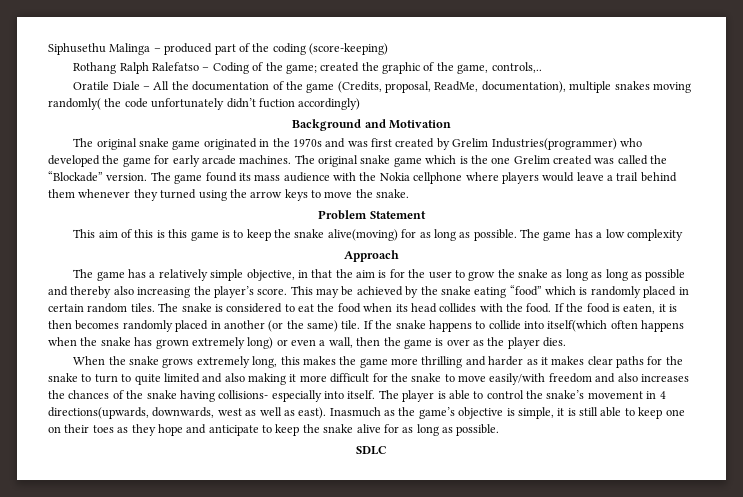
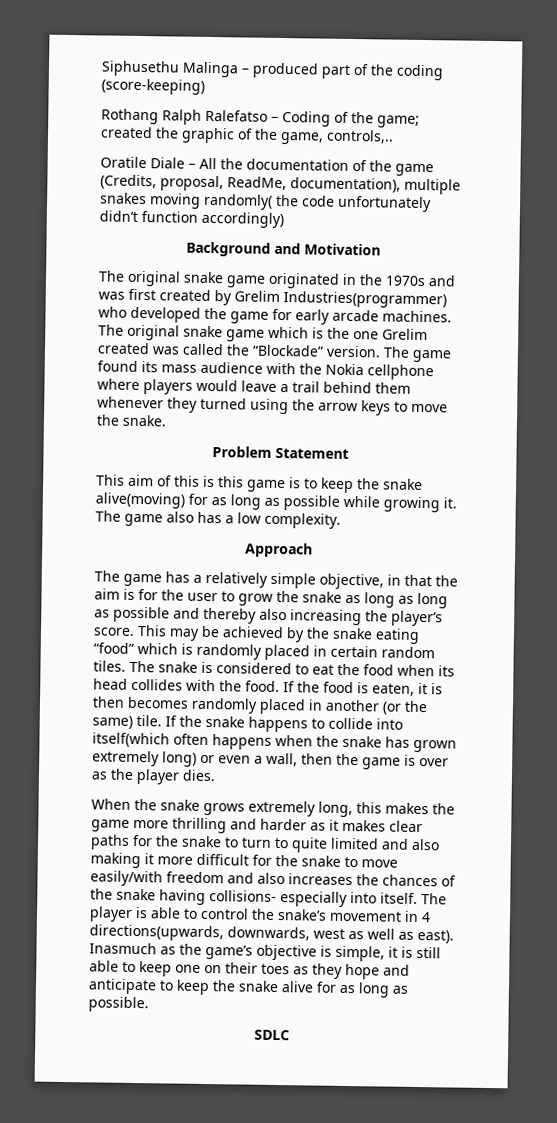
[258,98,295,108] fuction -> [141,211,198,223] function
[473,229,572,241] possible. The game -> [283,495,457,513] [95,510,194,527] possible while growing it. The game also
[626,229,683,241] complexity -> [264,512,341,529] complexity.

